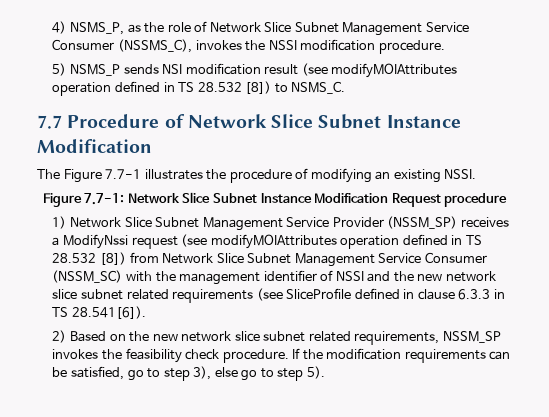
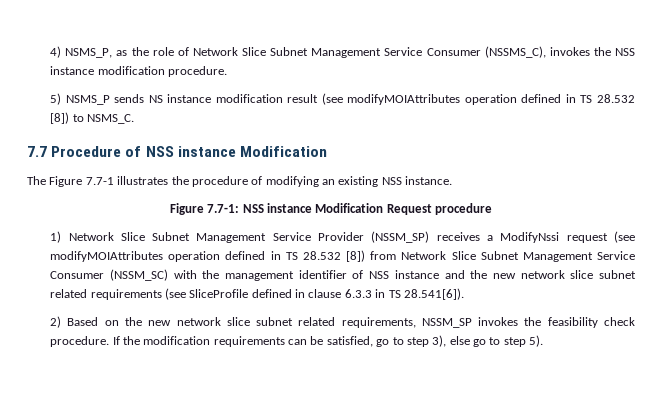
[268,40,297,50] NSSI -> [615,48,635,56] [50,66,95,75] NSS instance
[162,64,183,74] NSI -> [148,94,212,103] NS instance
[187,114,461,129] Network Slice Subnet Instance -> [145,146,236,157] NSS instance
[444,169,477,179] NSSI. -> [381,176,453,185] NSS instance.
[127,192,312,204] Network Slice Subnet Instance -> [242,203,312,213] NSS instance
[335,271,364,281] NSSI -> [369,270,439,279] NSS instance

